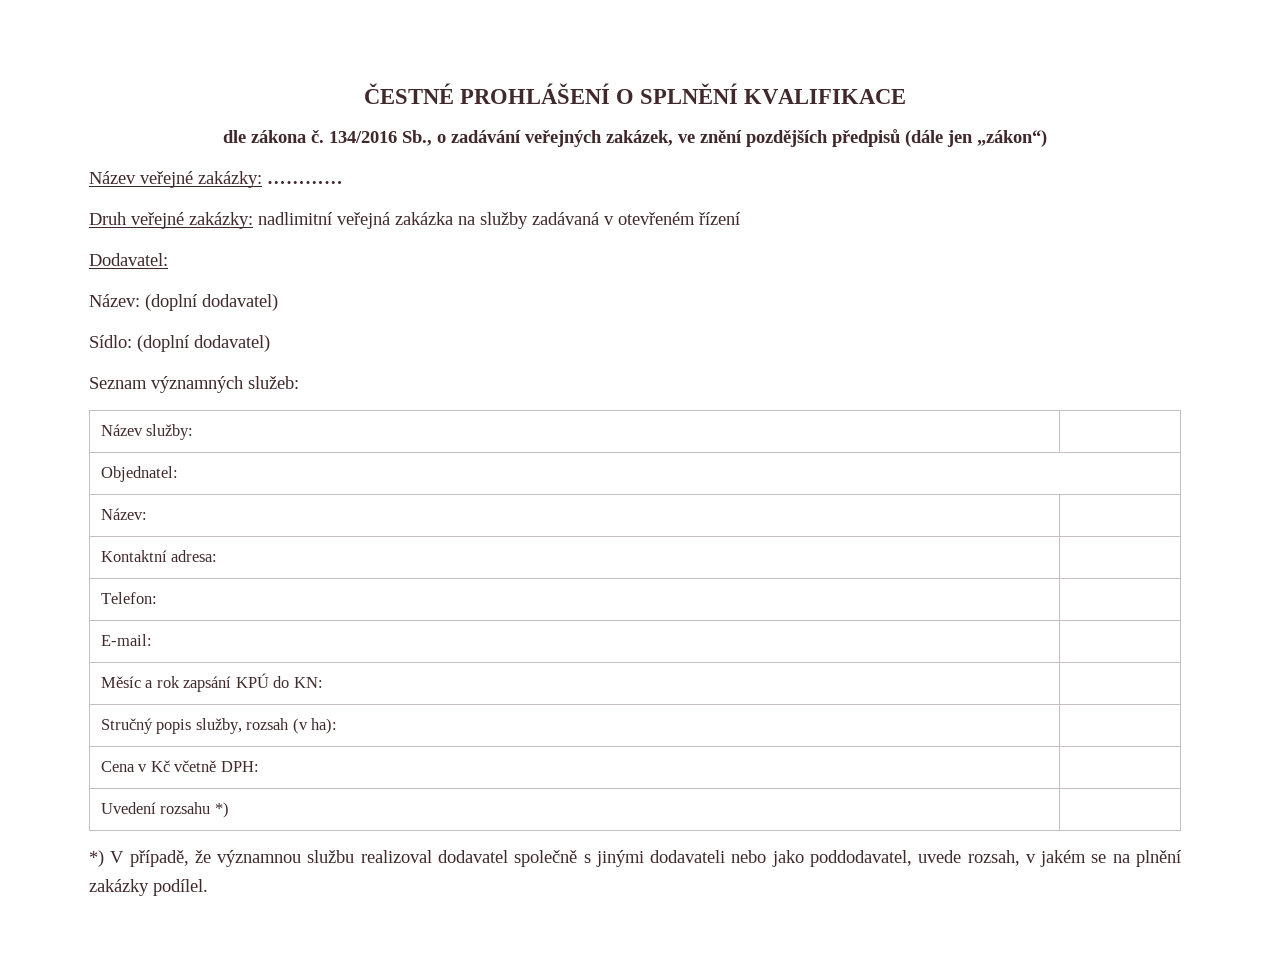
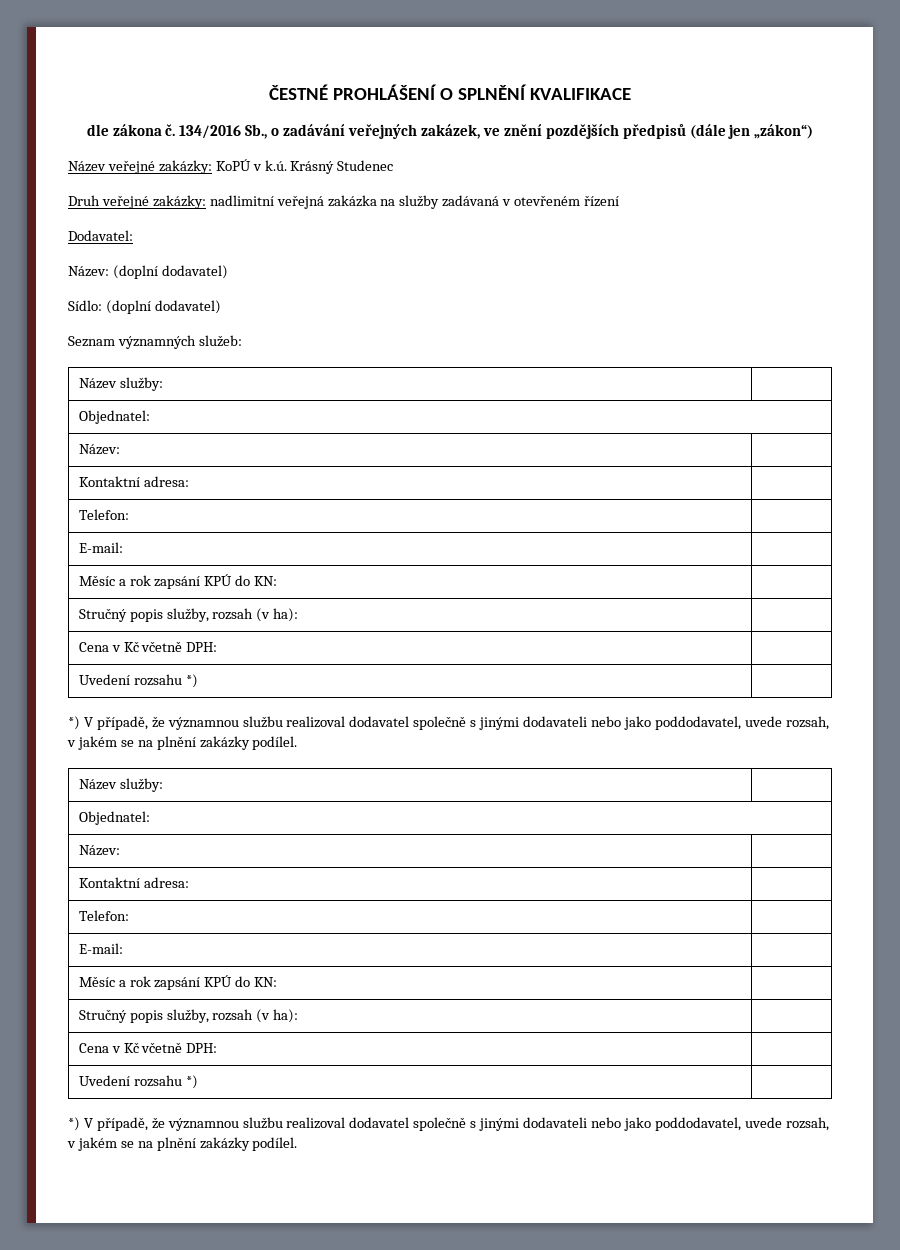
[267,181,343,184] ………… -> [215,159,394,174] KoPÚ v k.ú. Krásný Studenec
(208, 887) none -> [78,778,163,792] [78,811,150,825] [78,845,120,856] [78,877,189,888] [78,910,129,921] [78,943,123,954] [78,975,278,990] [78,1009,299,1023] [78,1042,218,1053] [78,1075,198,1089] [68,1117,829,1131] [67,1137,298,1151] // Název služby: | // Objednatel: // Název: | // Kontaktní adresa: | // Telefon: | // E-mail: | // Měsíc a rok zapsání KPÚ do KN: | // Stručný popis služby, rozsah (v ha): | // Cena v Kč včetně DPH: | // Uvedení rozsahu *) | // *) V případě, že významnou službu realizoval dodavatel společně s jinými dodavateli nebo jako poddodavatel, uvede rozsah, v jakém se na plnění zakázky podílel.

